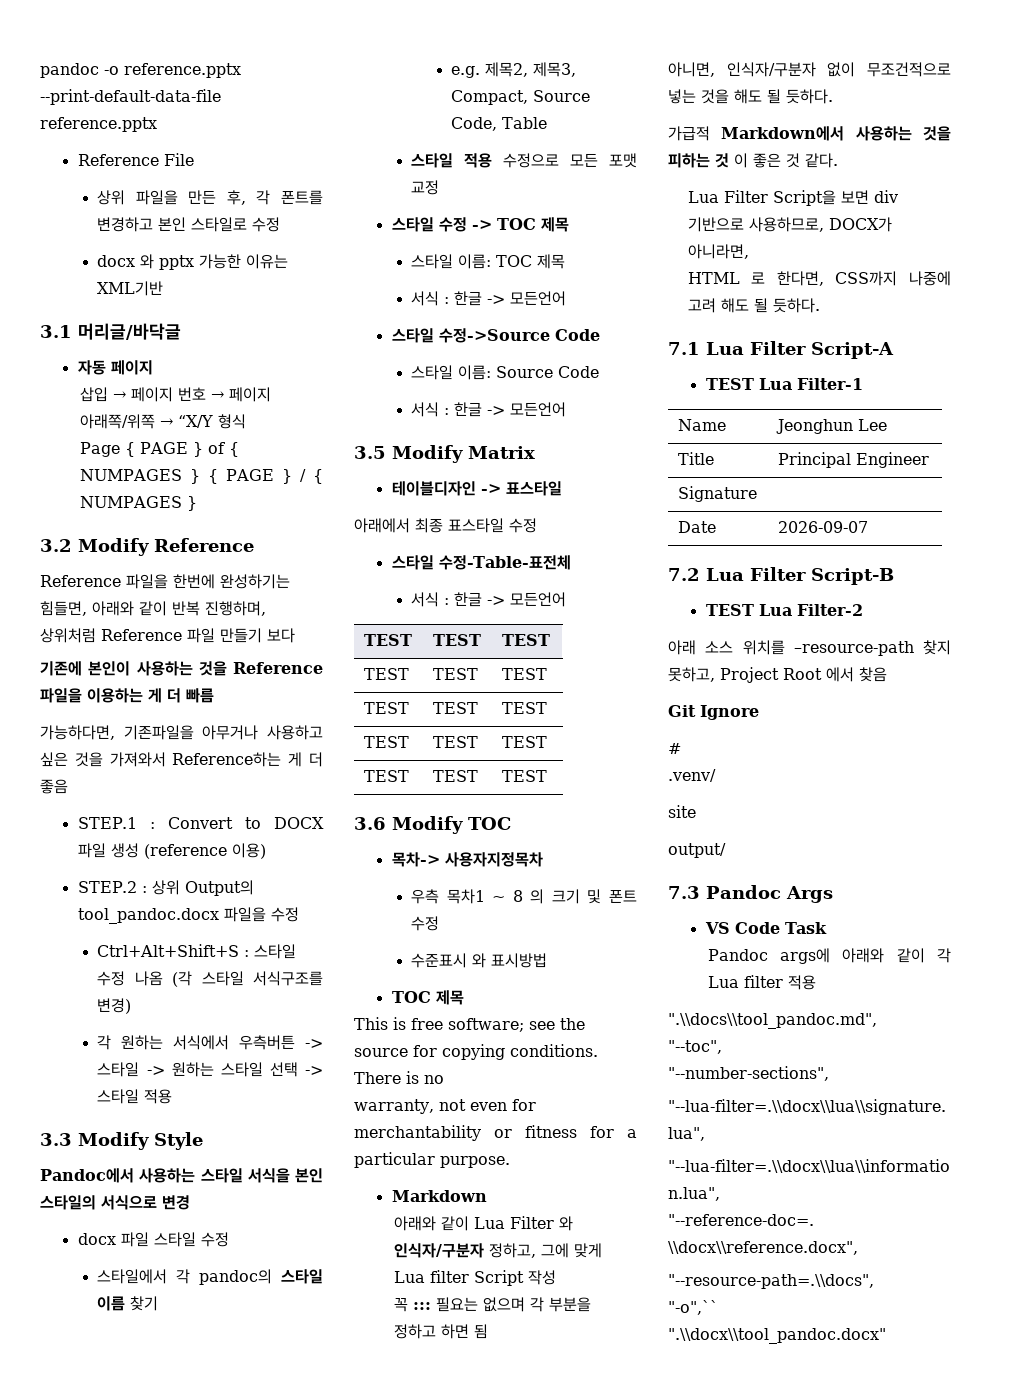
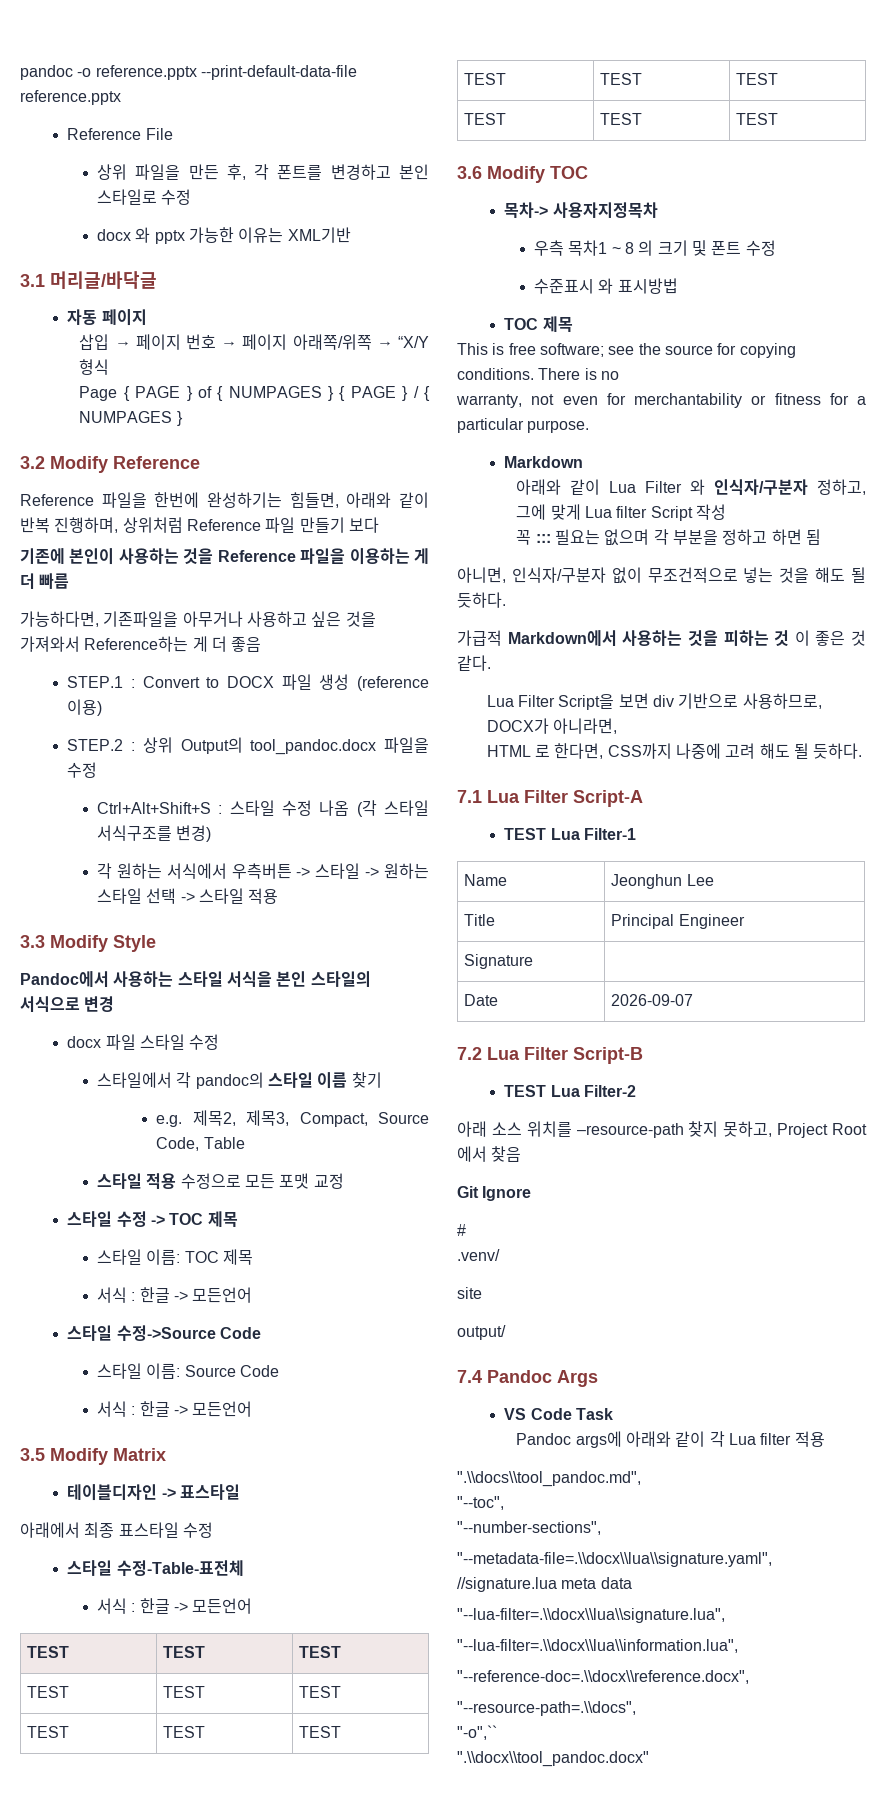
[668,886,700,899] 7.3 -> [457,1370,482,1383] 7.4
(829, 1073) none -> [457,1552,772,1567] [457,1577,632,1592] // "--metadata-file=.\\docx\\lua\\signature.yaml", //signature.lua meta data

